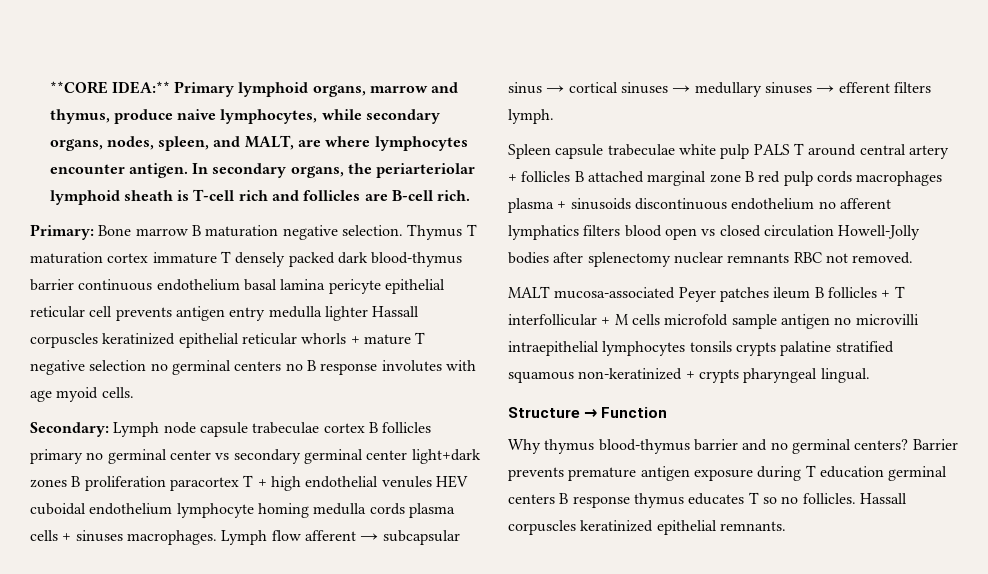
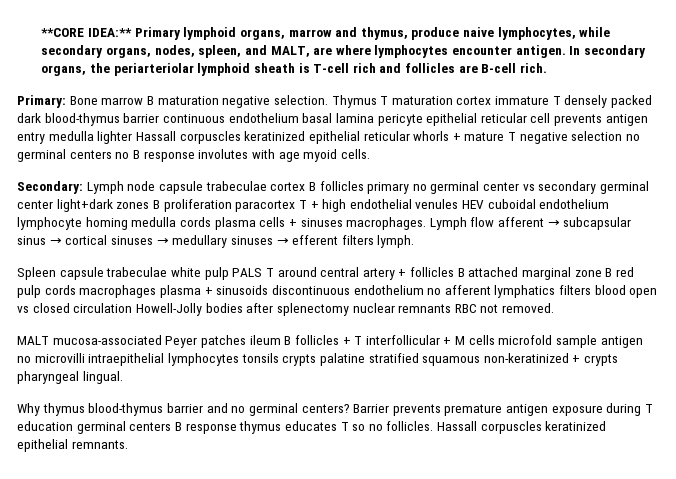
[508,407,668,418] // Structure → Function -> (123, 377) none

